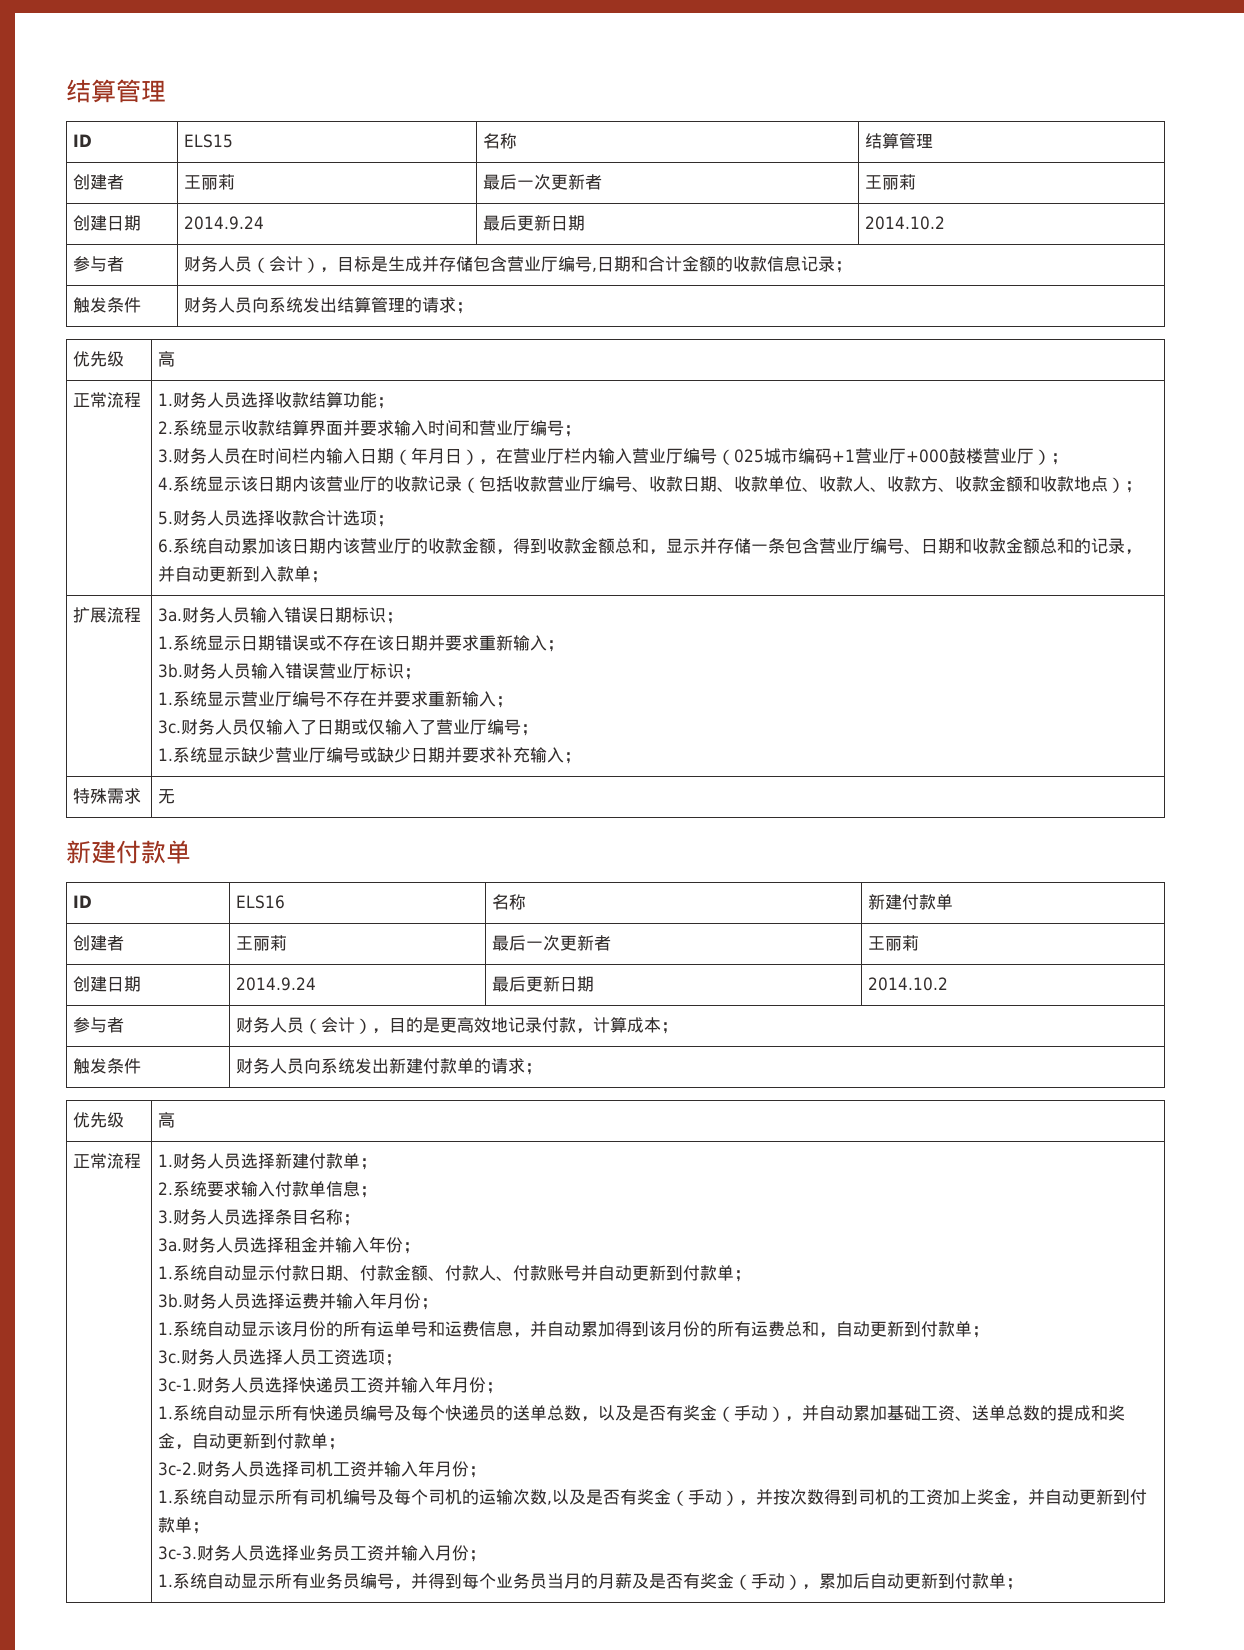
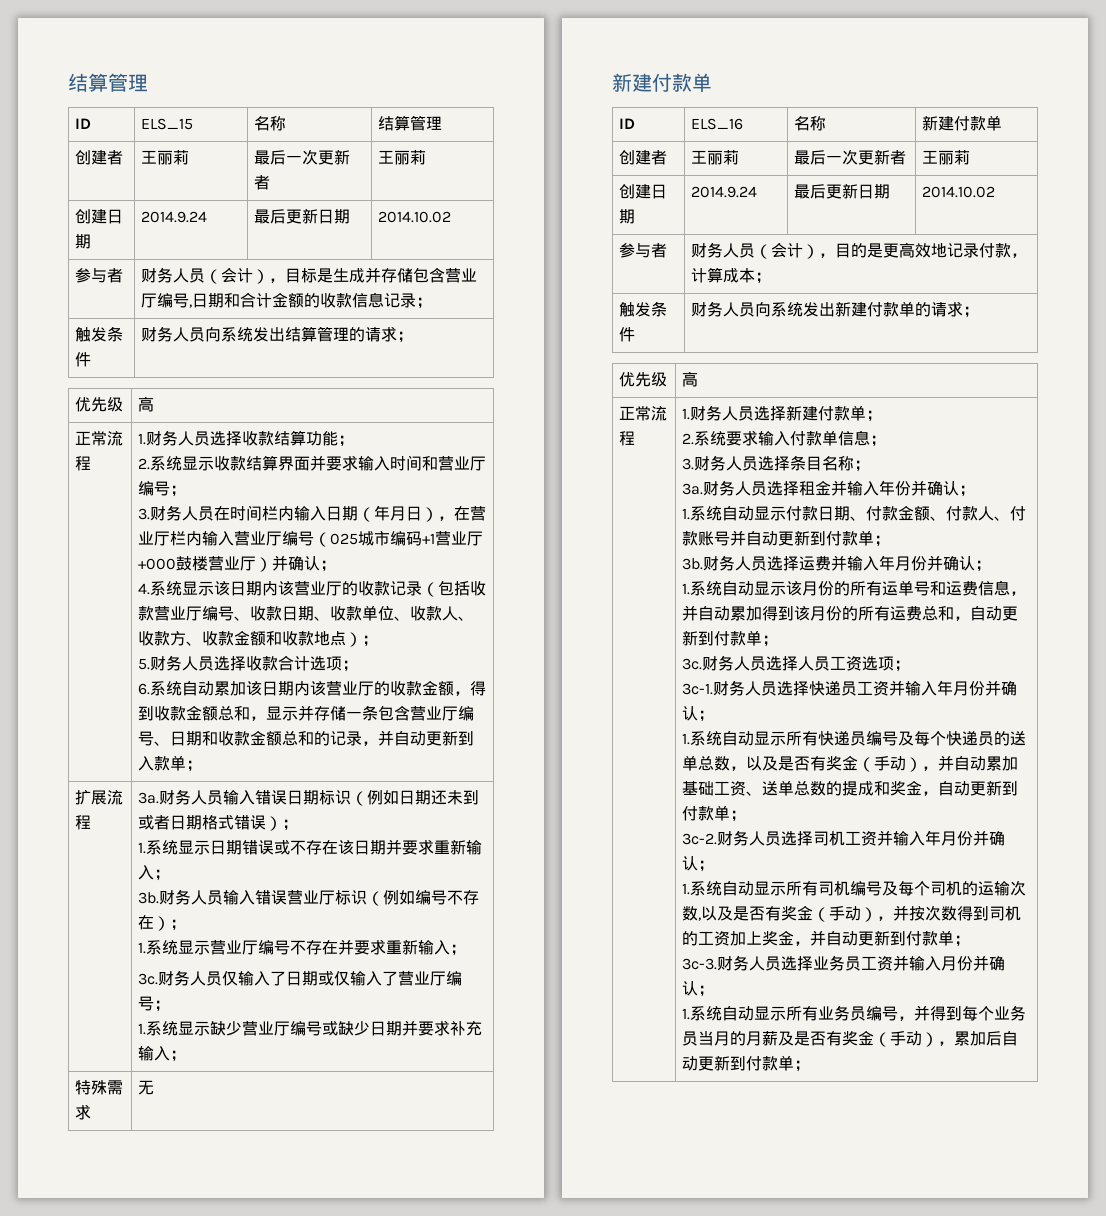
[184,134,234,148] ELS15 -> [141,118,194,130] ELS_15
[865,216,946,230] 2014.10.2 -> [378,211,452,223] 2014.10.02
(1052, 457) none -> [272,555,321,571] 并确认
(387, 615) none -> [351,790,480,806] [138,815,283,831] （例如日期还未到或者日期格式错误）
(405, 671) none -> [367,890,480,906] [138,915,171,931] （例如编号不存在）
[236,895,286,909] ELS16 -> [691,118,744,130] ELS_16
[868,977,949,991] 2014.10.2 -> [922,186,996,198] 2014.10.02
(404, 1245) none -> [911,480,960,496] 并确认
(422, 1301) none -> [927,555,976,571] 并确认
(487, 1385) none -> [985,680,1018,696] [682,706,699,721] 并确认
(470, 1469) none -> [973,830,1006,846] [682,856,699,871] 并确认
(470, 1553) none -> [973,955,1006,971] [682,981,699,996] 并确认

